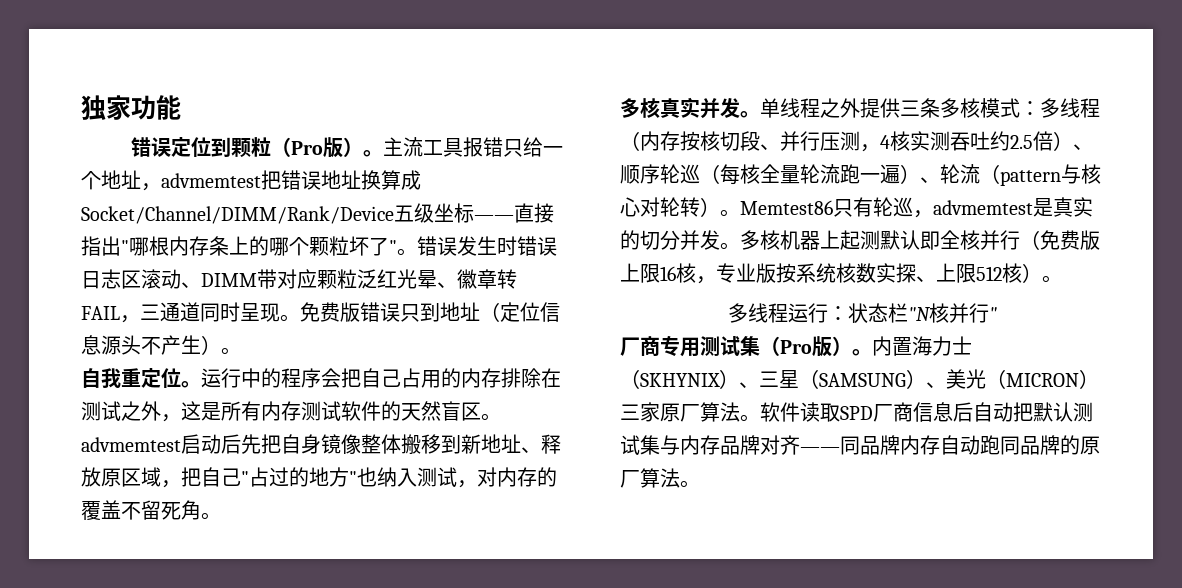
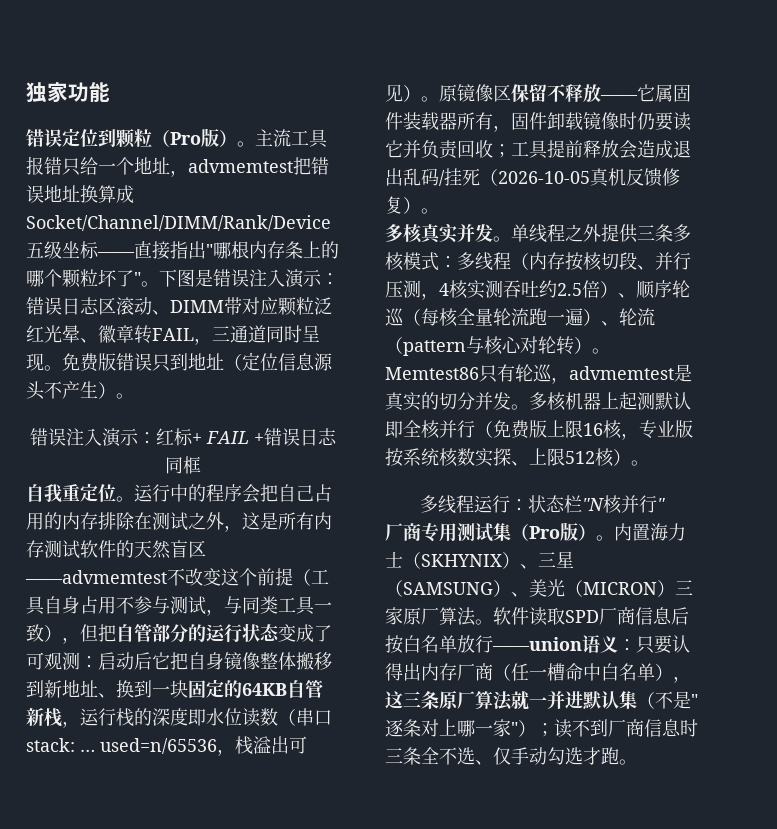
[417,236,517,256] 错误发生时 -> [159,269,339,288] 下图是错误注入演示：
(241, 351) none -> [30,428,337,447] [165,456,201,474] // 错误注入演示：红标+ FAIL +错误日志同框
[481,413,501,421] [81,434,261,454] 。advmemtest启动后先 -> [25,568,329,586] [26,596,332,616] [26,623,332,644] [26,652,170,670] ——advmemtest不改变这个前提（工具自身占用不参与测试，与同类工具一致），但把自管部分的运行状态变成了可观测：启动后它
[541,434,561,454] [81,467,557,488] [81,500,201,520] 释放原区域，把自己"占过的地方"也纳入测试，对内存的覆盖不留死角 -> [116,679,323,698] [26,708,332,728] [26,736,307,756] [385,84,691,103] [385,112,691,132] [385,140,691,159] [385,168,680,187] [385,196,421,214] 换到一块固定的64KB自管新栈，运行栈的深度即水位读数（串口stack: … used=n/65536，栈溢出可见）。原镜像区保留不释放——它属固件装载器所有，固件卸载镜像时仍要读它并负责回收；工具提前释放会造成退出乱码/挂死（2026-10-05真机反馈修复）
[973,402,1093,422] [620,435,1100,455] [620,468,680,488] 自动把默认测试集与内存品牌对齐——同品牌内存自动跑同品牌的原厂算法 -> [385,635,690,654] [385,663,691,683] [385,691,698,711] [385,719,698,738] [385,747,619,765] 按白名单放行——union语义：只要认得出内存厂商（任一槽命中白名单），这三条原厂算法就一并进默认集（不是"逐条对上哪一家"）；读不到厂商信息时三条全不选、仅手动勾选才跑

